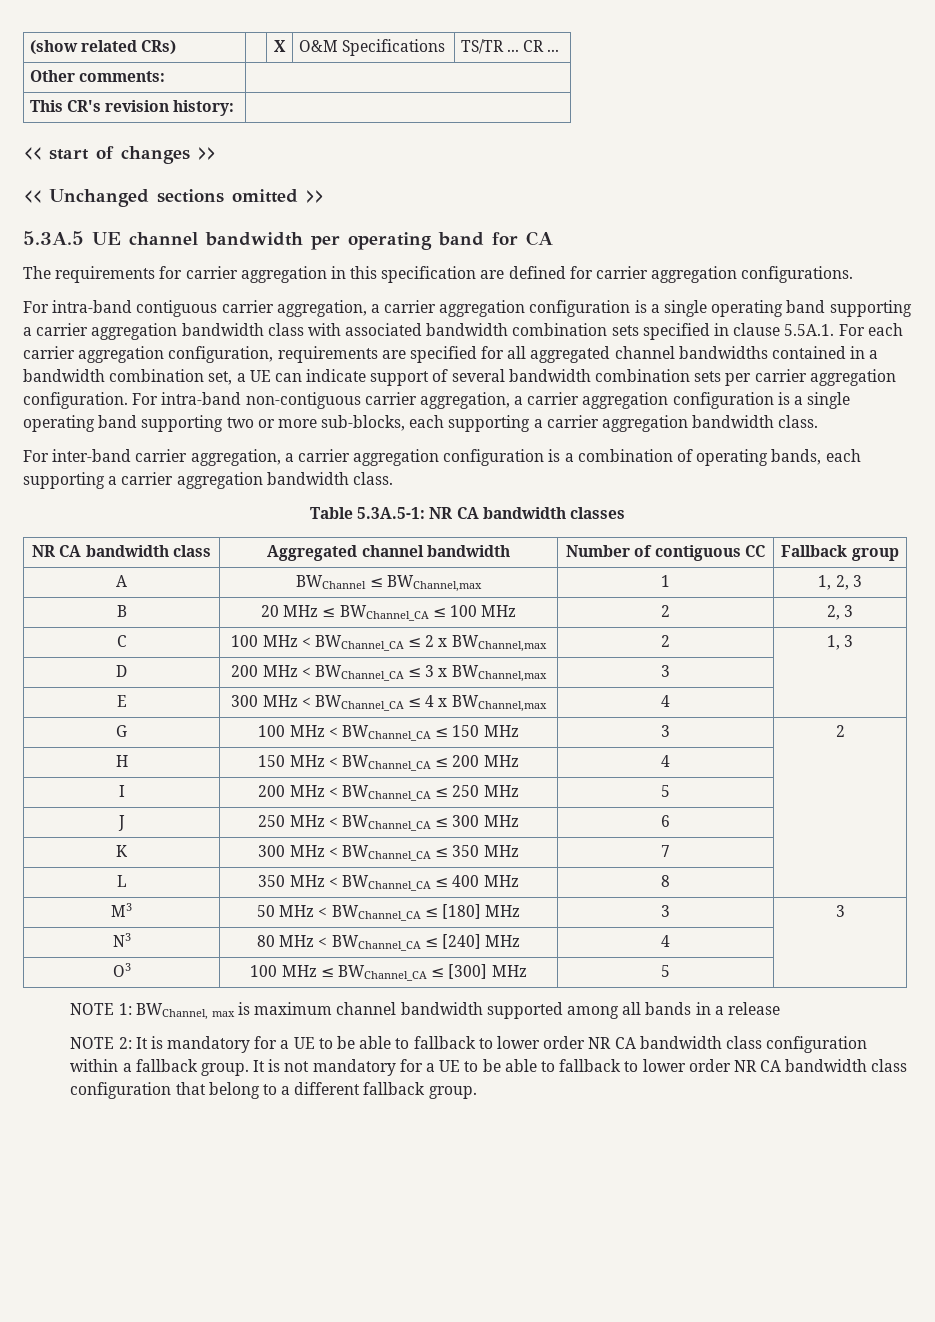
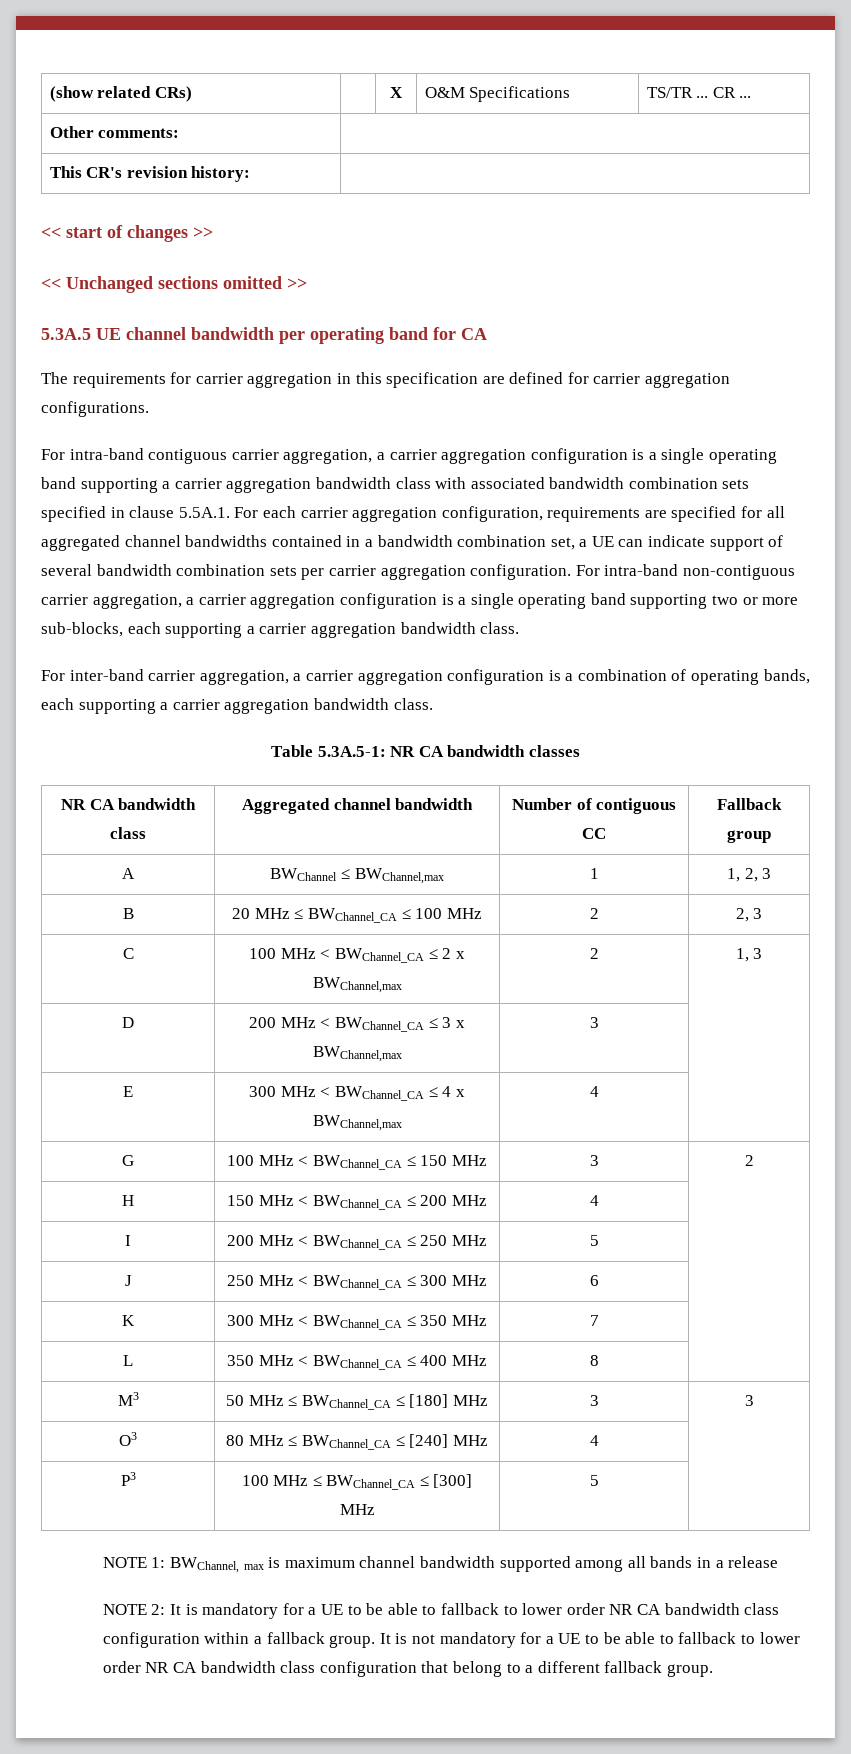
[318,907,328,917] < -> [288,1396,298,1406] ≤
[112,933,131,947] N3 -> [119,1432,137,1446] O3
[318,937,328,947] < -> [288,1436,298,1446] ≤
[112,963,131,977] O3 -> [120,1472,136,1486] P3

